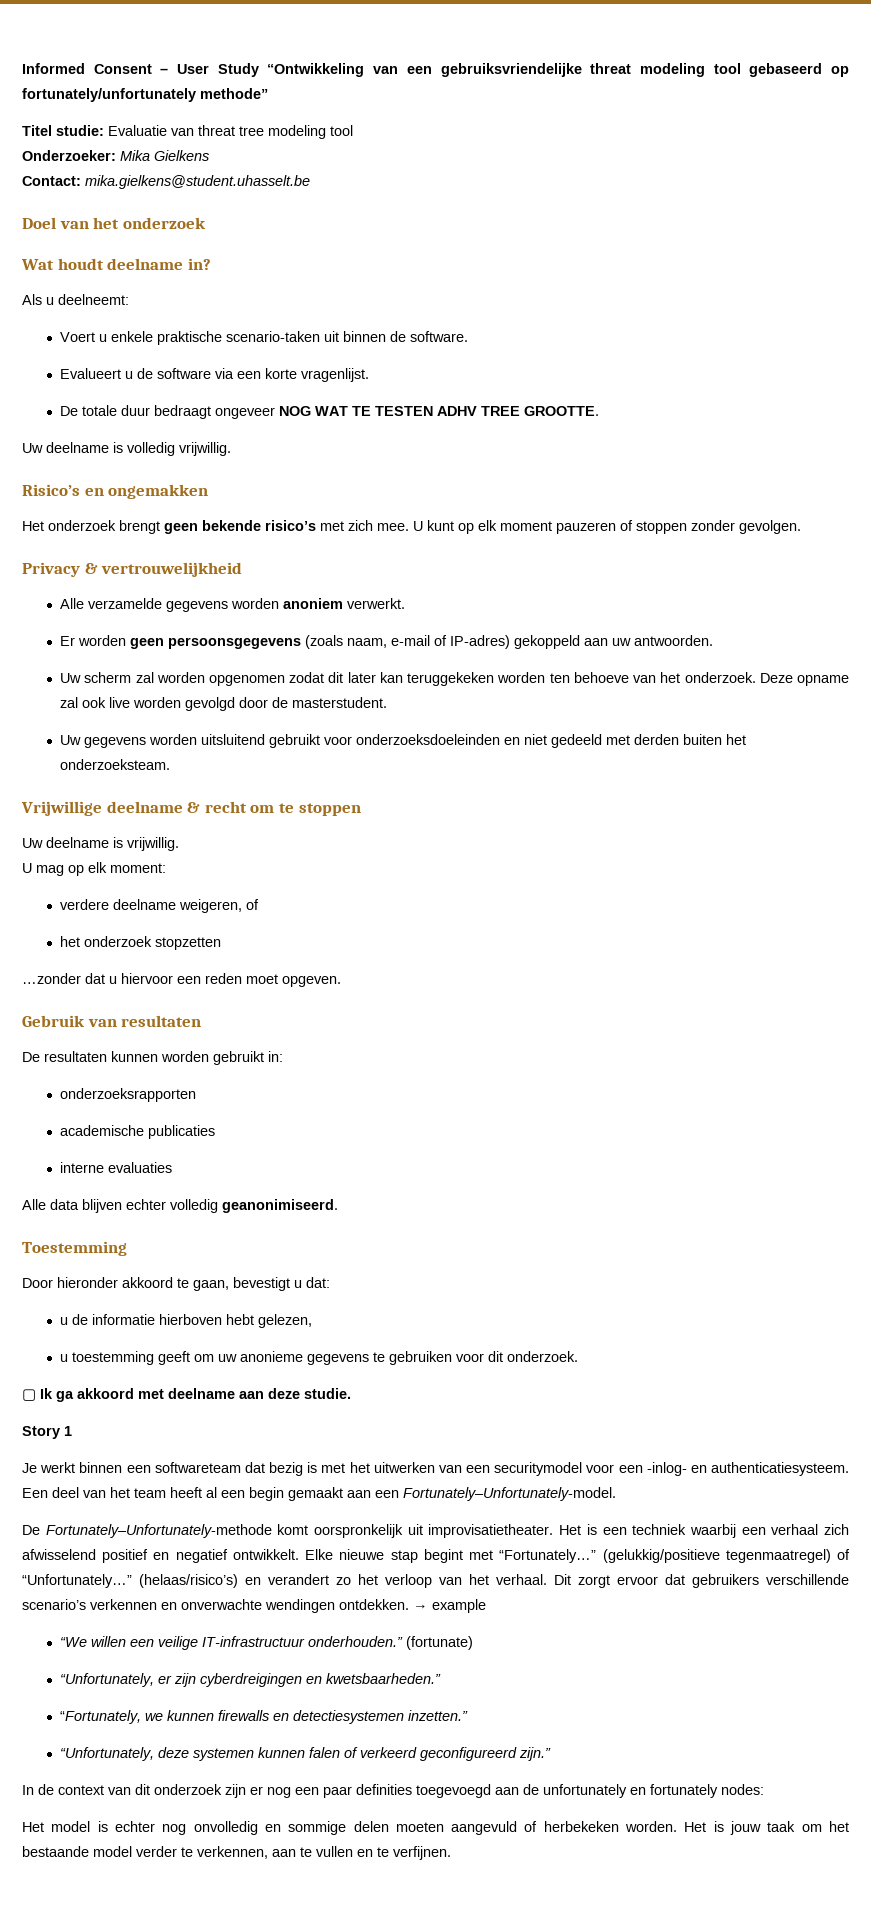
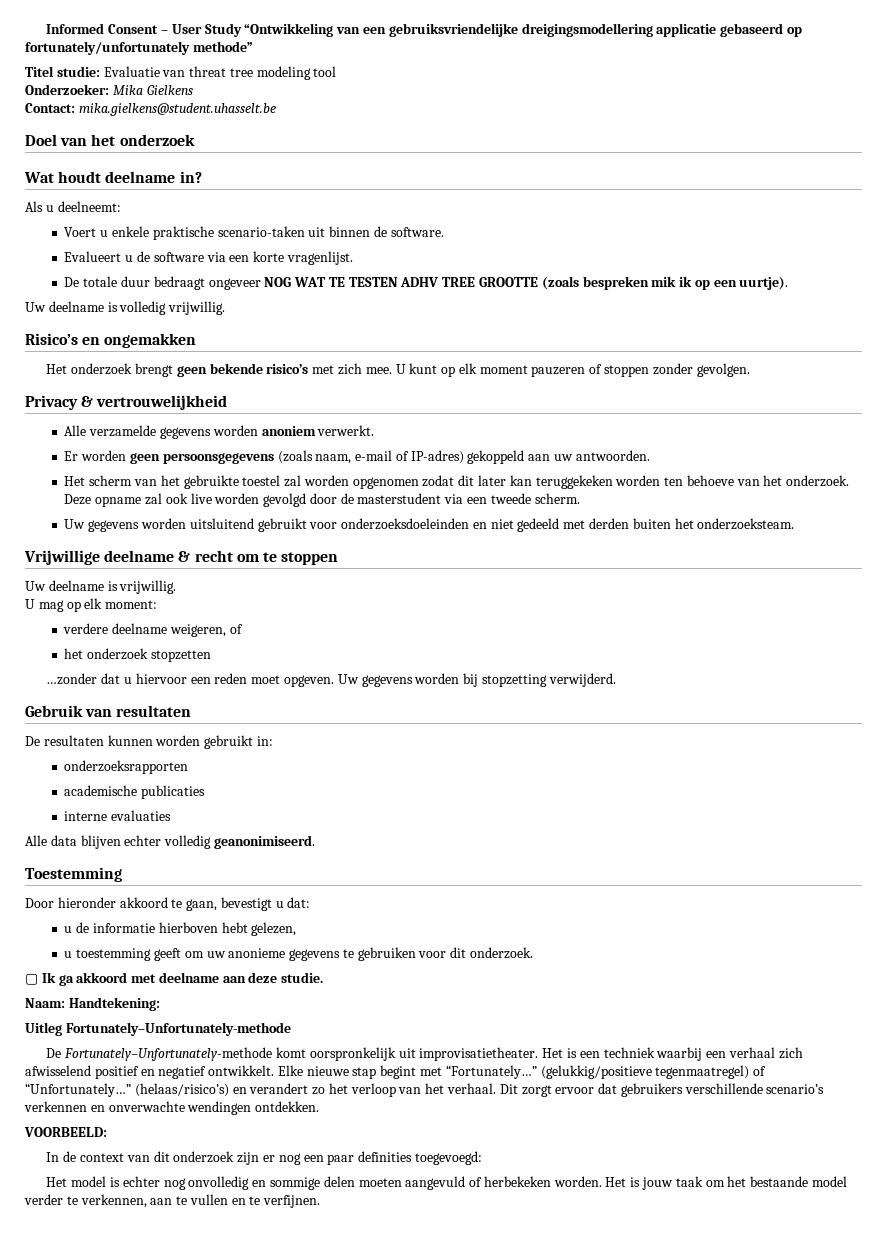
[590,63,741,77] threat modeling tool -> [521,23,717,37] dreigingsmodellering applicatie
[524,406,600,416] GROOTTE. -> [478,276,789,290] GROOTTE (zoals bespreken mik ik op een uurtje).
[60,672,132,683] Uw scherm -> [64,475,281,489] Het scherm van het gebruikte toestel
[292,697,388,708] masterstudent. -> [357,493,580,504] masterstudent via een tweede scherm.
(341, 981) none -> [337,673,616,687] Uw gegevens worden bij stopzetting verwijderd.
[22,1426,72,1439] [22,1462,849,1476] [22,1487,616,1501] Story 1 // Je werkt binnen een softwareteam dat bezig is met het uitwerken van een securitymodel voor een -inlog- en authenticatiesysteem. Een deel van het team heeft al een begin gemaakt aan een Fortunately–Unfortunately-model. -> [25,997,160,1011] [25,1022,291,1036] Naam: Handtekening: // Uitleg Fortunately–Unfortunately-methode
[413,1599,486,1613] [60,1636,474,1650] [60,1673,442,1687] [60,1710,469,1724] [60,1747,552,1761] → example // “We willen een veilige IT-infrastructuur onderhouden.” (fortunate) // “Unfortunately, er zijn cyberdreigingen en kwetsbaarheden.” // “Fortunately, we kunnen firewalls en detectiesystemen inzetten.” // “Unfortunately, deze systemen kunnen falen of verkeerd geconfigureerd zijn.” -> [24,1127,107,1137] // VOORBEELD:
[416,1784,764,1798] toegevoegd aan de unfortunately en fortunately nodes: -> [414,1151,482,1165] toegevoegd:

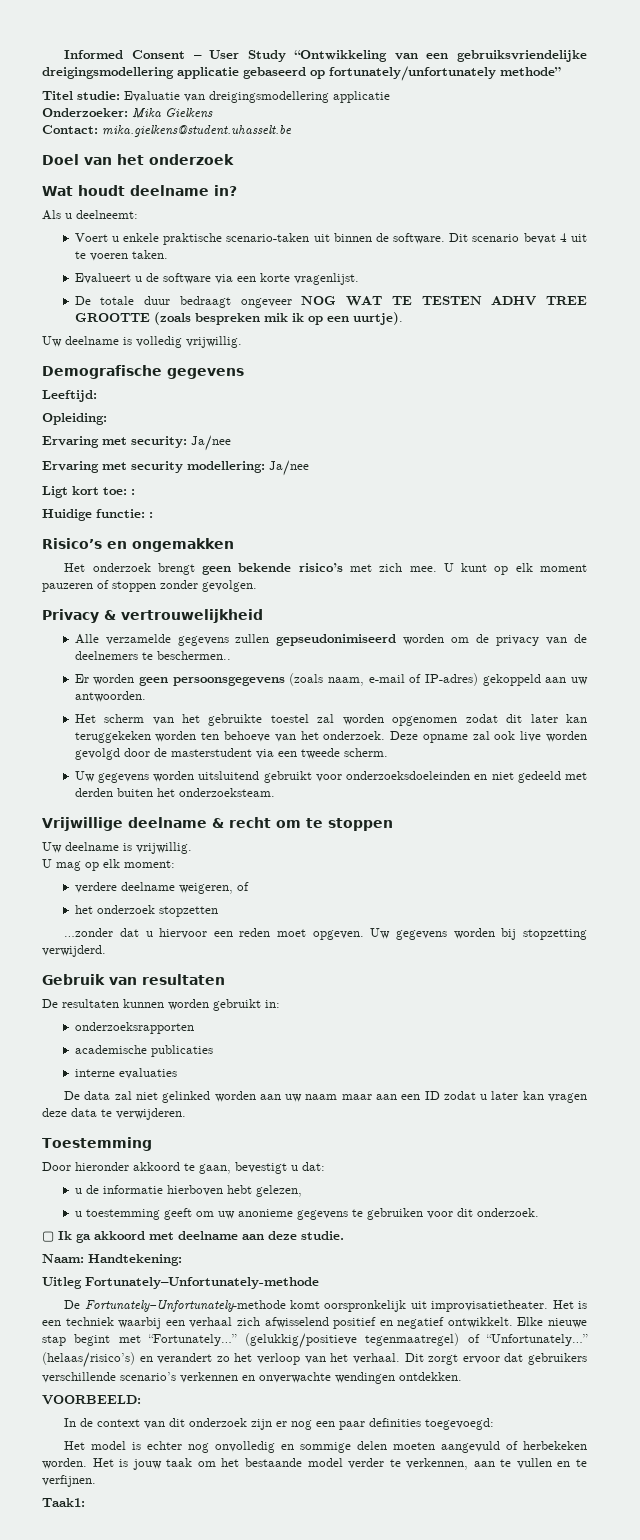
[189,66,337,80] threat tree modeling tool -> [209,91,390,103] dreigingsmodellering applicatie
(444, 232) none -> [449,233,587,244] [74,250,168,261] Dit scenario bevat 4 uit te voeren taken.
(226, 308) none -> [42,365,244,379] [42,390,97,402] [42,413,107,425] [42,435,231,451] [42,460,309,476] [42,486,135,498] [42,509,153,521] // Demografische gegevens // Leeftijd: // Opleiding: // Ervaring met security: Ja/nee // Ervaring met security modellering: Ja/nee // Ligt kort toe: : // Huidige functie: :
[212,425,375,436] worden anoniem verwerkt. -> [235,634,588,646] [74,651,231,660] zullen gepseudonimiseerd worden om de privacy van de deelnemers te beschermen..
[25,835,315,849] Alle data blijven echter volledig geanonimiseerd. -> [64,1091,588,1103] [42,1108,186,1120] De data zal niet gelinked worden aan uw naam maar aan een ID zodat u later kan vragen deze data te verwijderen.
(321, 1201) none -> [42,1498,85,1507] // Taak1:

